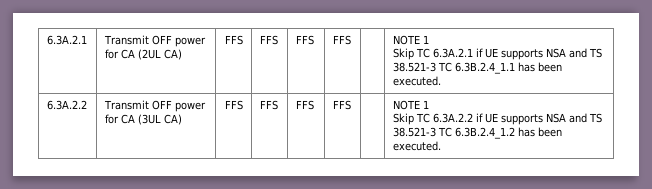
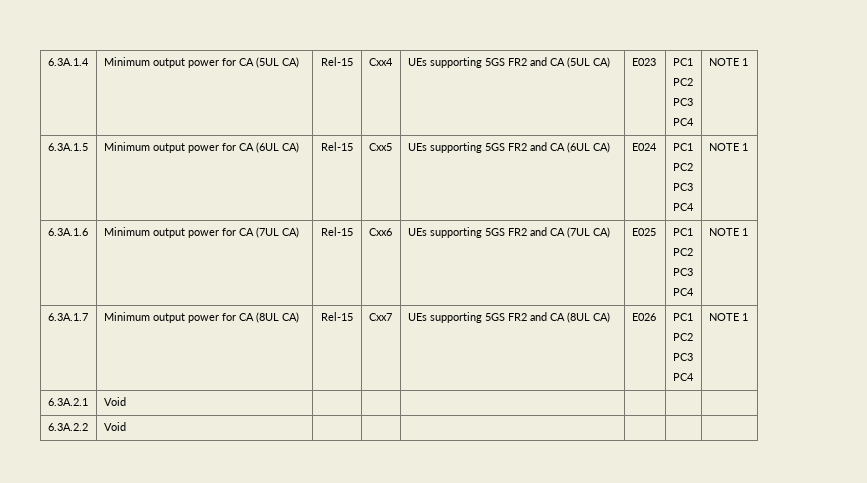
[46,35,87,45] [103,35,206,47] [104,49,182,60] [224,35,243,45] [259,35,278,45] [295,35,314,45] [332,35,351,45] [392,35,429,45] [392,48,602,60] [392,62,562,74] [392,76,441,86] [46,100,87,110] [103,100,206,112] [104,114,182,125] [224,100,243,110] [259,100,278,110] [295,100,314,110] [332,100,351,110] [392,100,429,110] [392,113,602,125] [392,127,562,139] [392,141,441,151] 6.3A.2.1 | Transmit OFF power for CA (2UL CA) | FFS | FFS | FFS | FFS | | NOTE 1 // Skip TC 6.3A.2.1 if UE supports NSA and TS 38.521-3 TC 6.3B.2.4_1.1 has been executed. // 6.3A.2.2 | Transmit OFF power for CA (3UL CA) | FFS | FFS | FFS | FFS | | NOTE 1 // Skip TC 6.3A.2.2 if UE supports NSA and TS 38.521-3 TC 6.3B.2.4_1.2 has been executed. -> [47,58,89,66] [103,57,299,68] [321,57,353,66] [368,58,393,66] [407,57,610,68] [631,58,656,66] [672,58,693,66] [672,78,693,86] [672,98,693,106] [672,118,694,126] [708,58,748,66] [47,143,88,151] [103,142,299,153] [321,142,353,151] [368,143,392,151] [407,142,610,153] [631,143,657,151] [672,143,693,151] [672,163,693,171] [672,183,693,191] [672,203,694,211] [708,143,748,151] [47,228,88,236] [103,227,299,238] [321,227,353,236] [368,228,392,236] [407,227,610,238] [631,228,656,236] [672,228,693,236] [672,248,693,256] [672,268,693,276] [672,288,694,296] [708,228,748,236] [47,313,88,321] [103,312,299,323] [321,312,353,321] [368,313,392,321] [407,312,610,323] [631,313,656,321] [672,313,693,321] [672,333,693,341] [672,353,693,361] [672,373,694,381] [708,313,748,321] [47,398,88,406] [103,397,126,406] [47,423,88,431] [103,422,126,431] 6.3A.1.4 | Minimum output power for CA (5UL CA) | Rel-15 | Cxx4 | UEs supporting 5GS FR2 and CA (5UL CA) | E023 | PC1 // PC2 // PC3 // PC4 | NOTE 1 // 6.3A.1.5 | Minimum output power for CA (6UL CA) | Rel-15 | Cxx5 | UEs supporting 5GS FR2 and CA (6UL CA) | E024 | PC1 // PC2 // PC3 // PC4 | NOTE 1 // 6.3A.1.6 | Minimum output power for CA (7UL CA) | Rel-15 | Cxx6 | UEs supporting 5GS FR2 and CA (7UL CA) | E025 | PC1 // PC2 // PC3 // PC4 | NOTE 1 // 6.3A.1.7 | Minimum output power for CA (8UL CA) | Rel-15 | Cxx7 | UEs supporting 5GS FR2 and CA (8UL CA) | E026 | PC1 // PC2 // PC3 // PC4 | NOTE 1 // 6.3A.2.1 | Void | | | | | | // 6.3A.2.2 | Void | | | | | |

